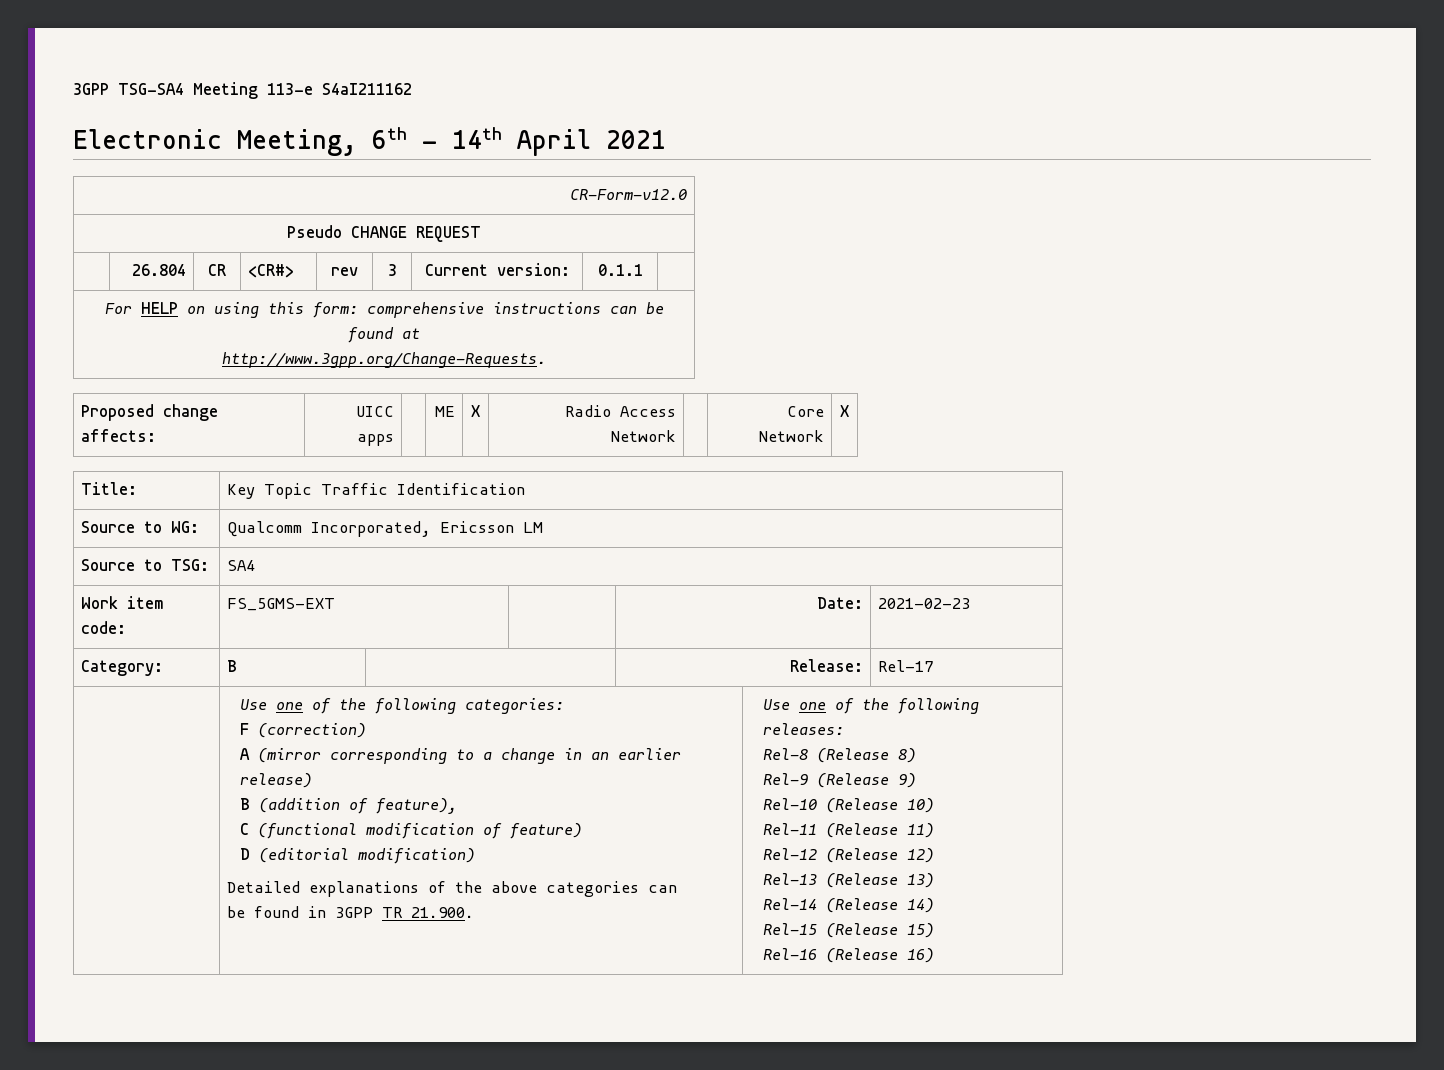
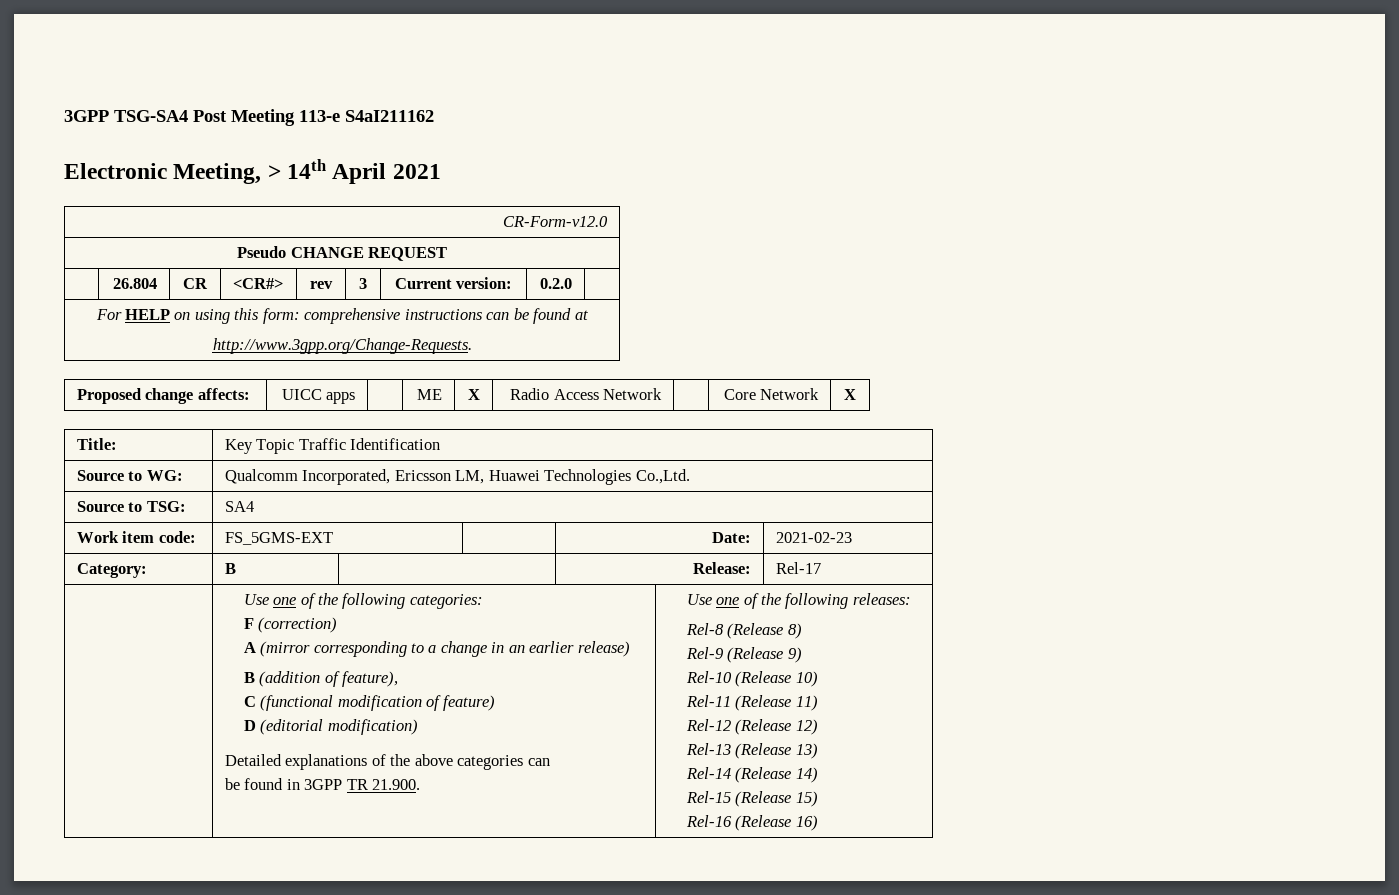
(184, 89) none -> [193,110,227,122] Post
[372,127,437,149] 6th - -> [267,165,281,179] >
[597,264,643,276] 0.1.1 -> [539,278,572,289] 0.2.0
[522,522,543,533] LM -> [455,469,690,485] LM, Huawei Technologies Co.,Ltd.

